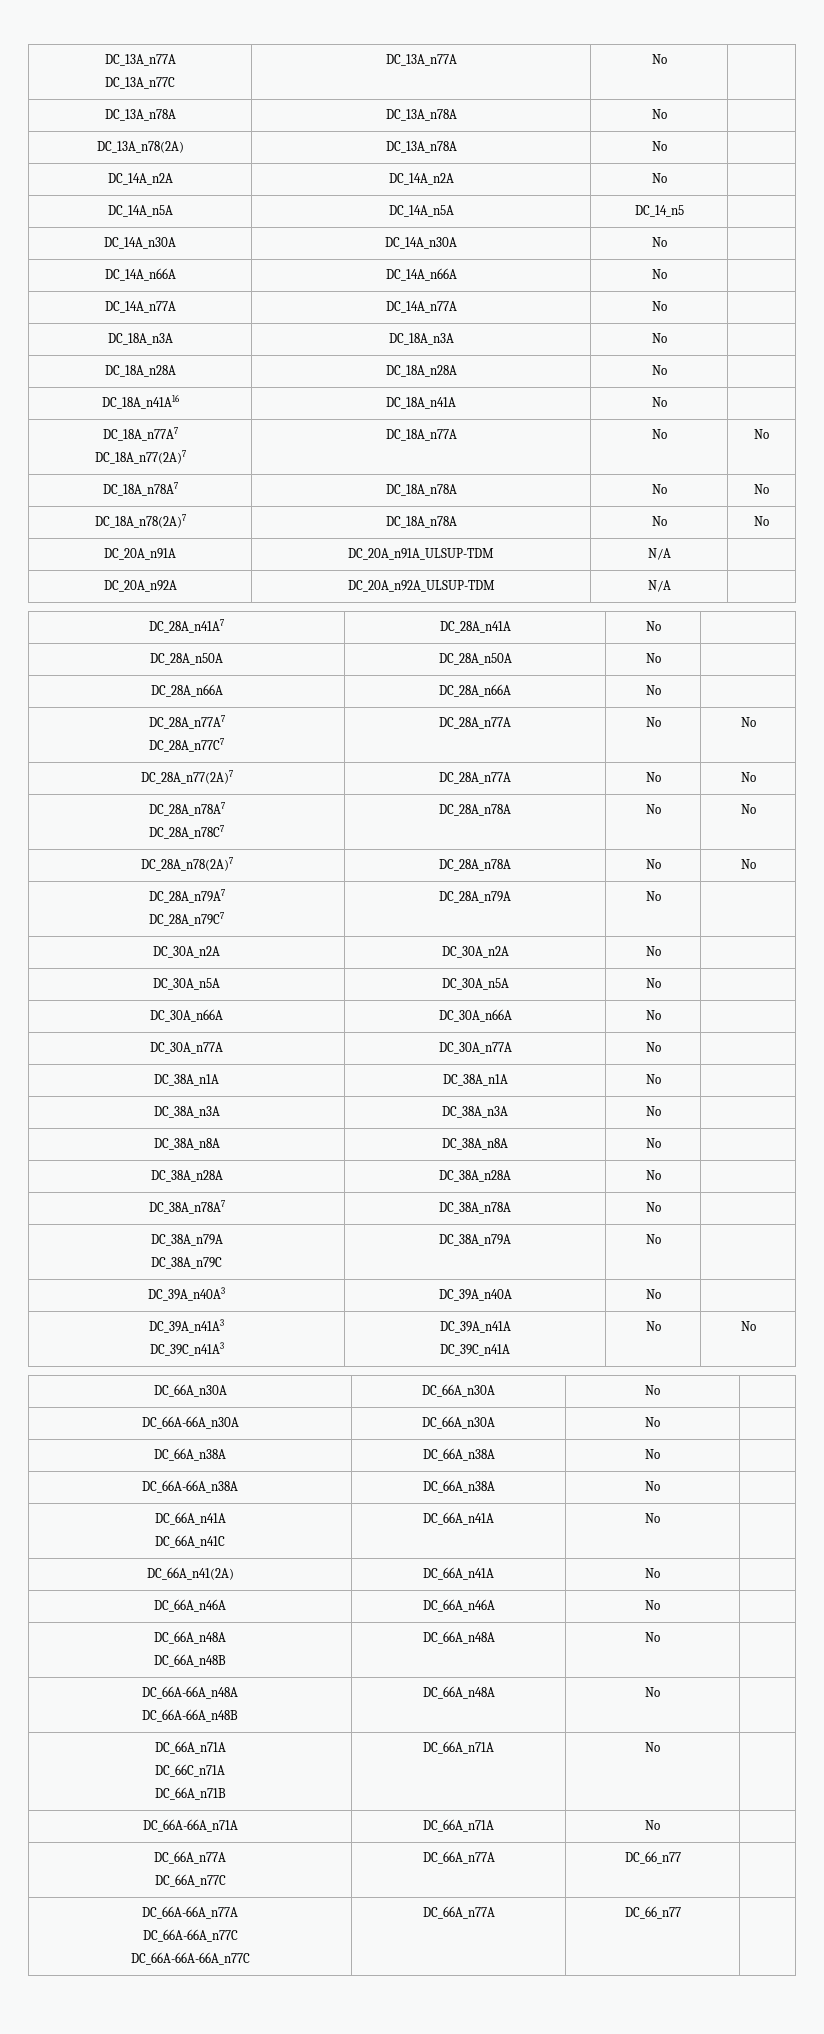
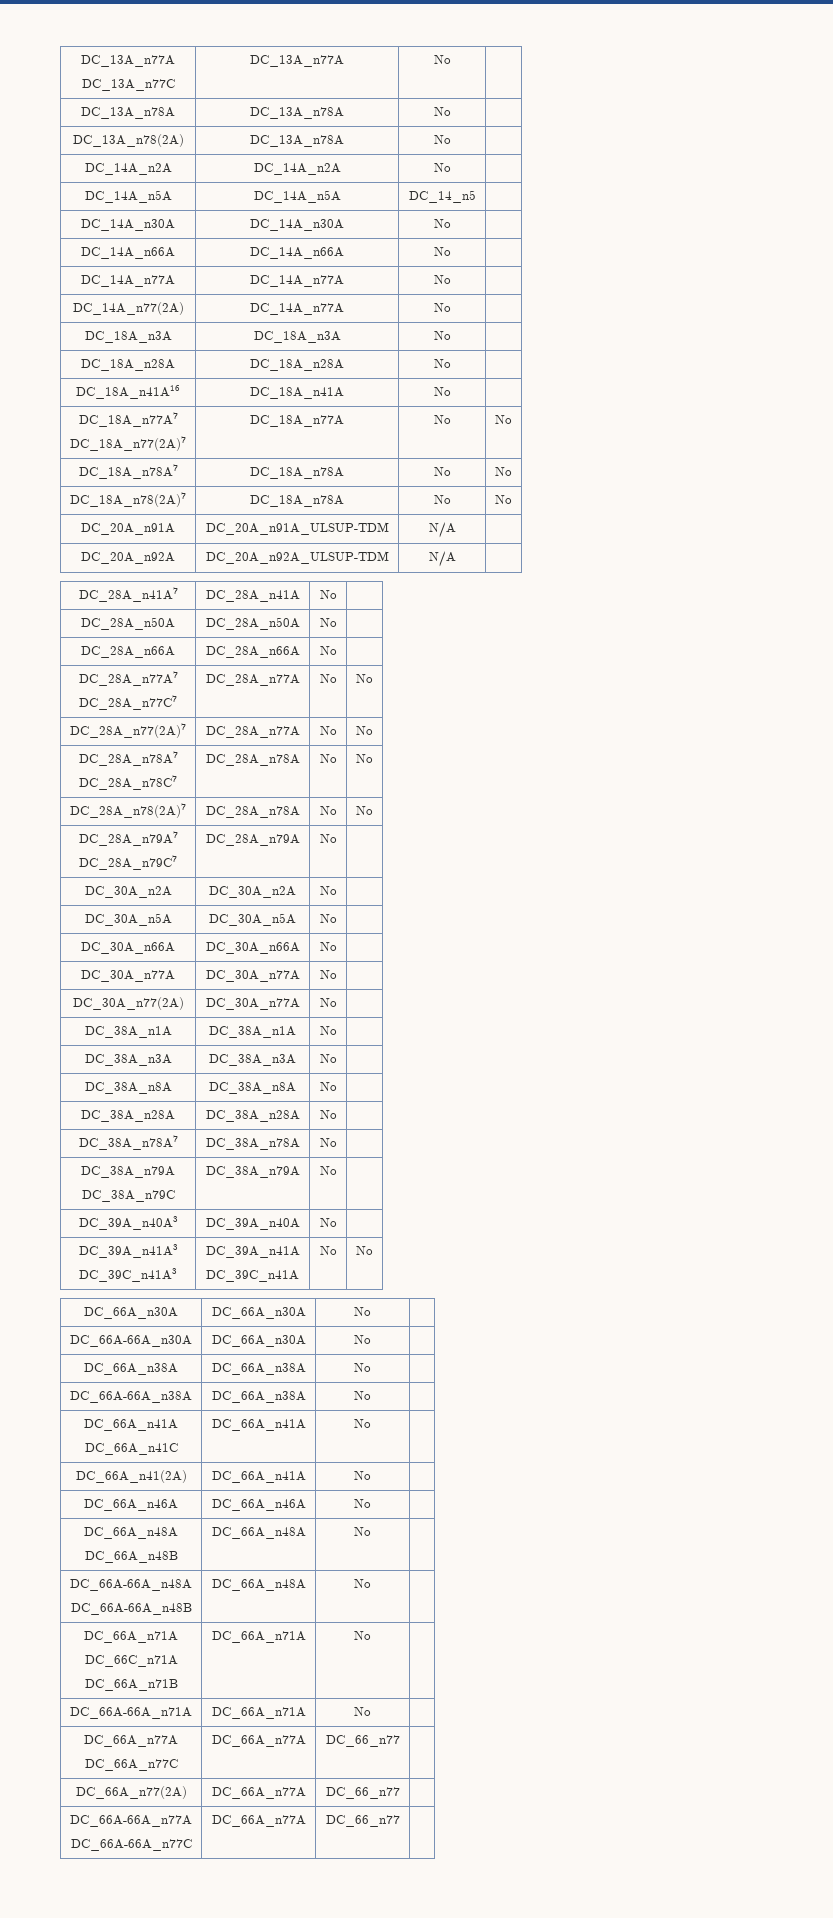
(667, 306) none -> [72,302,184,315] [250,303,344,315] [433,303,451,312] // DC_14A_n77(2A) | DC_14A_n77A | No |
(661, 1047) none -> [72,997,184,1010] [205,998,300,1010] [319,998,337,1007] // DC_30A_n77(2A) | DC_30A_n77A | No |
[142,1906,238,1919] [142,1929,238,1942] [130,1952,250,1965] [422,1906,495,1919] [624,1906,681,1919] DC_66A-66A_n77A // DC_66A-66A_n77C // DC_66A-66A-66A_n77C | DC_66A_n77A | DC_66_n77 | -> [75,1786,187,1799] [211,1787,306,1799] [325,1787,400,1799] [70,1815,192,1827] [70,1839,192,1851] [211,1815,306,1827] [325,1815,400,1827] DC_66A_n77(2A) | DC_66A_n77A | DC_66_n77 | // DC_66A-66A_n77A // DC_66A-66A_n77C | DC_66A_n77A | DC_66_n77 |

